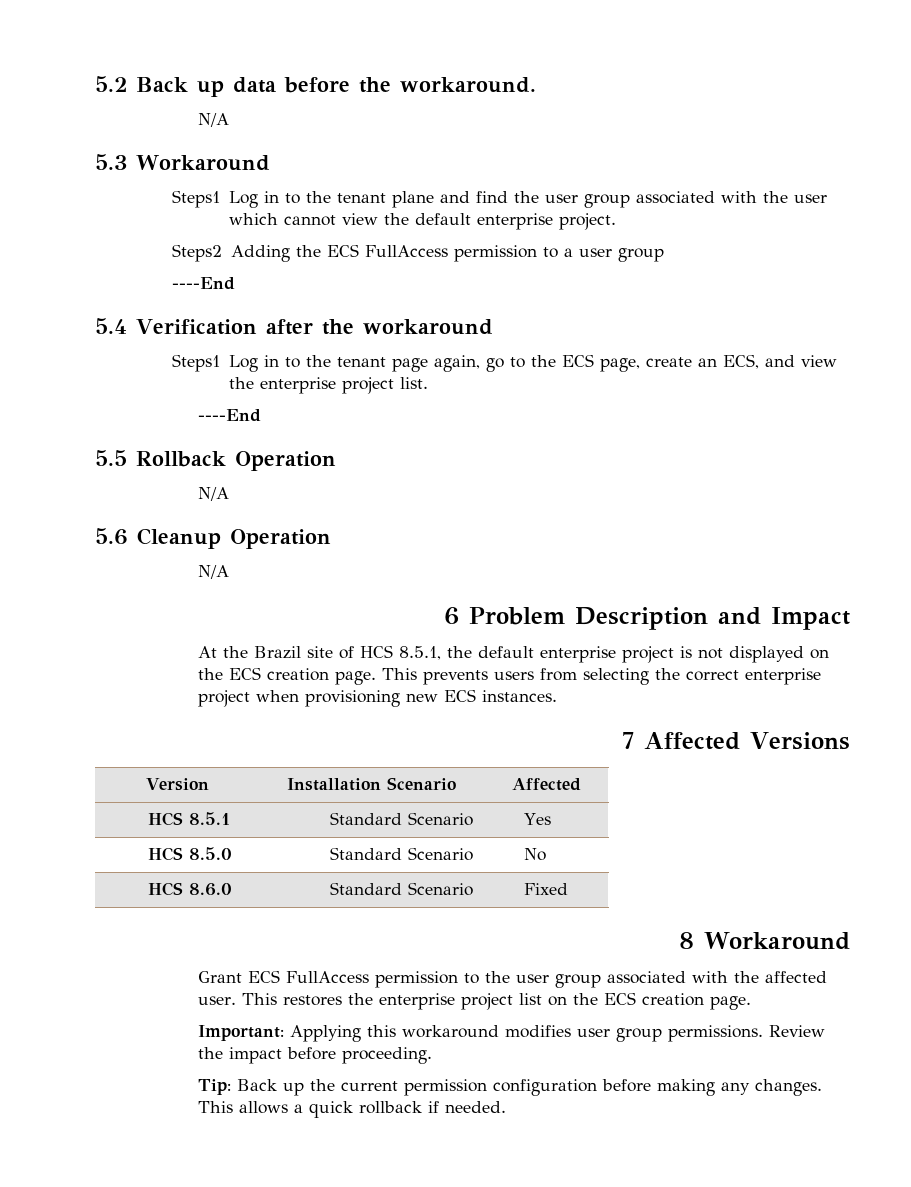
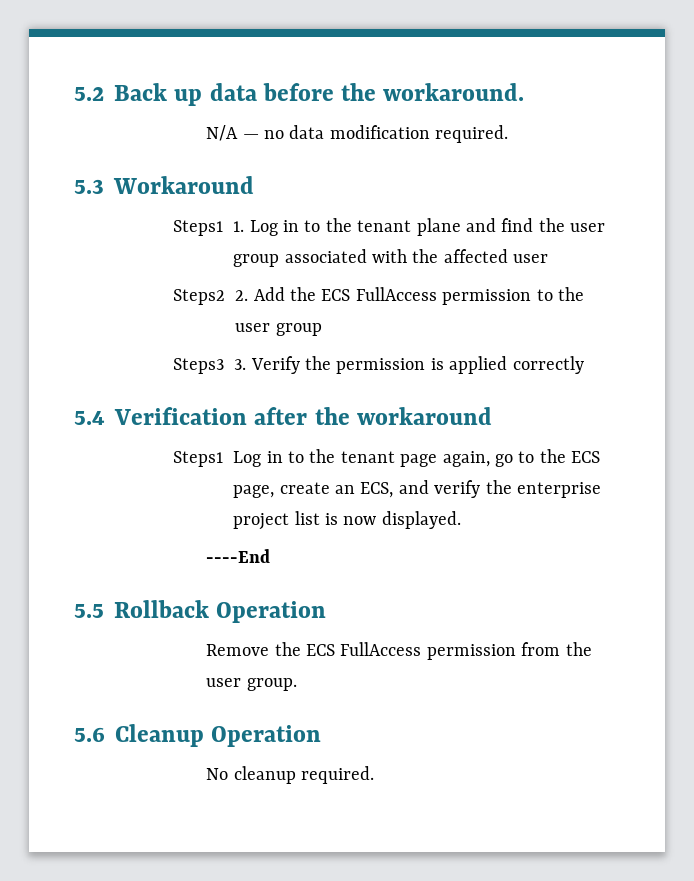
(229, 120) none -> [242,125,509,143] — no data modification required.
(220, 199) none -> [233,221,245,232] 1.
[793,194,827,203] [228,213,616,230] user which cannot view the default enterprise project. -> [443,249,549,263] affected user
[230,245,290,262] Adding -> [235,287,285,301] 2. Add
[563,248,573,257] a -> [557,287,584,301] the
[171,277,235,290] ----End -> [173,356,584,374] Steps3 3. Verify the permission is applied correctly
[800,355,837,367] [228,377,428,394] view the enterprise project list. -> [434,480,601,498] [233,511,461,530] verify the enterprise project list is now displayed.
[197,487,229,501] [95,528,331,549] [197,565,229,579] [444,607,850,630] [197,645,829,663] [197,667,821,685] [197,689,557,707] [622,732,851,750] [146,778,210,791] [287,777,456,791] [511,778,581,791] [148,812,231,826] [329,812,473,826] [524,813,552,825] [148,847,233,861] [329,847,473,861] [524,848,547,861] [148,882,233,896] [329,882,473,896] [524,883,569,895] [679,932,851,950] [197,970,827,988] [197,992,751,1010] [197,1025,825,1042] [197,1047,432,1064] [197,1079,822,1096] [197,1101,506,1118] N/A // 5.6 Cleanup Operation // N/A // 6 Problem Description and Impact // At the Brazil site of HCS 8.5.1, the default enterprise project is not displayed on the ECS creation page. This prevents users from selecting the correct enterprise project when provisioning new ECS instances. // 7 Affected Versions // Version | Installation Scenario | Affected // HCS 8.5.1 | Standard Scenario | Yes // HCS 8.5.0 | Standard Scenario | No // HCS 8.6.0 | Standard Scenario | Fixed // 8 Workaround // Grant ECS FullAccess permission to the user group associated with the affected user. This restores the enterprise project list on the ECS creation page. // Important: Applying this workaround modifies user group permissions. Review the impact before proceeding. // Tip: Back up the current permission configuration before making any changes. This allows a quick rollback if needed. -> [206,642,592,660] [206,678,297,691] [74,724,322,747] [206,766,375,784] Remove the ECS FullAccess permission from the user group. // 5.6 Cleanup Operation // No cleanup required.

